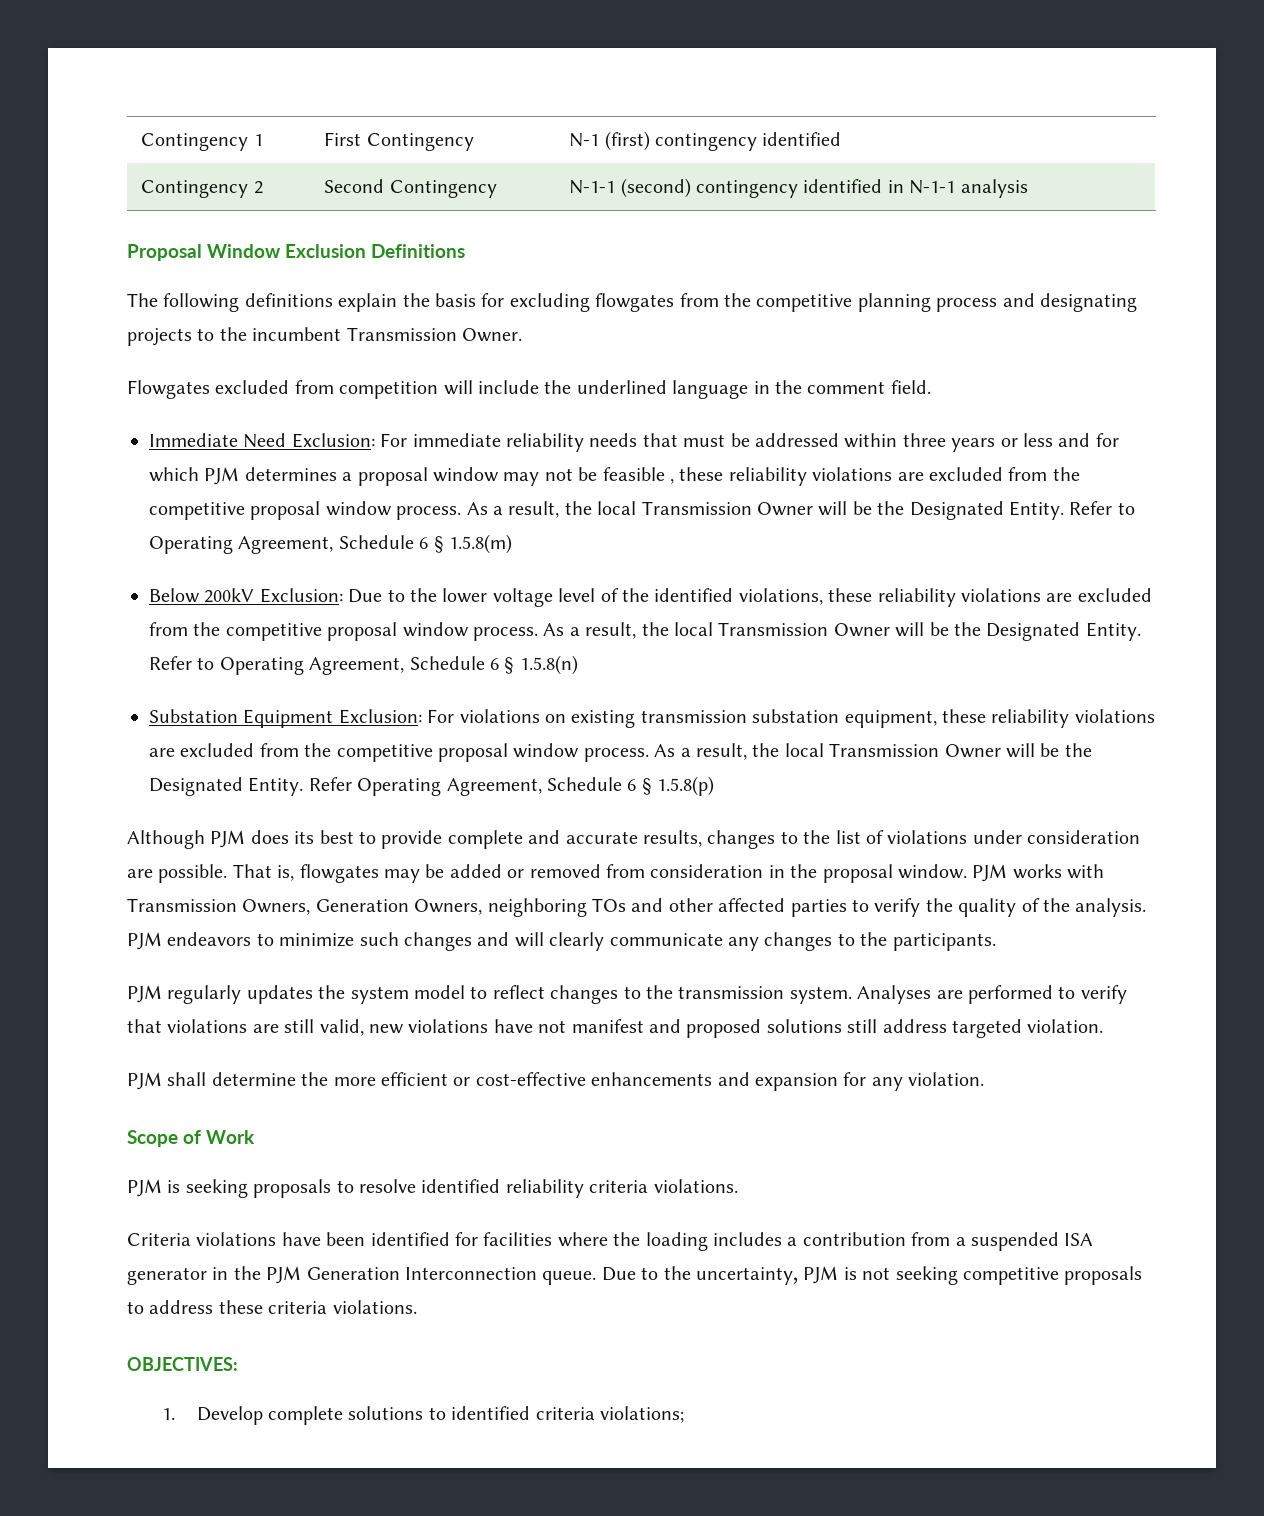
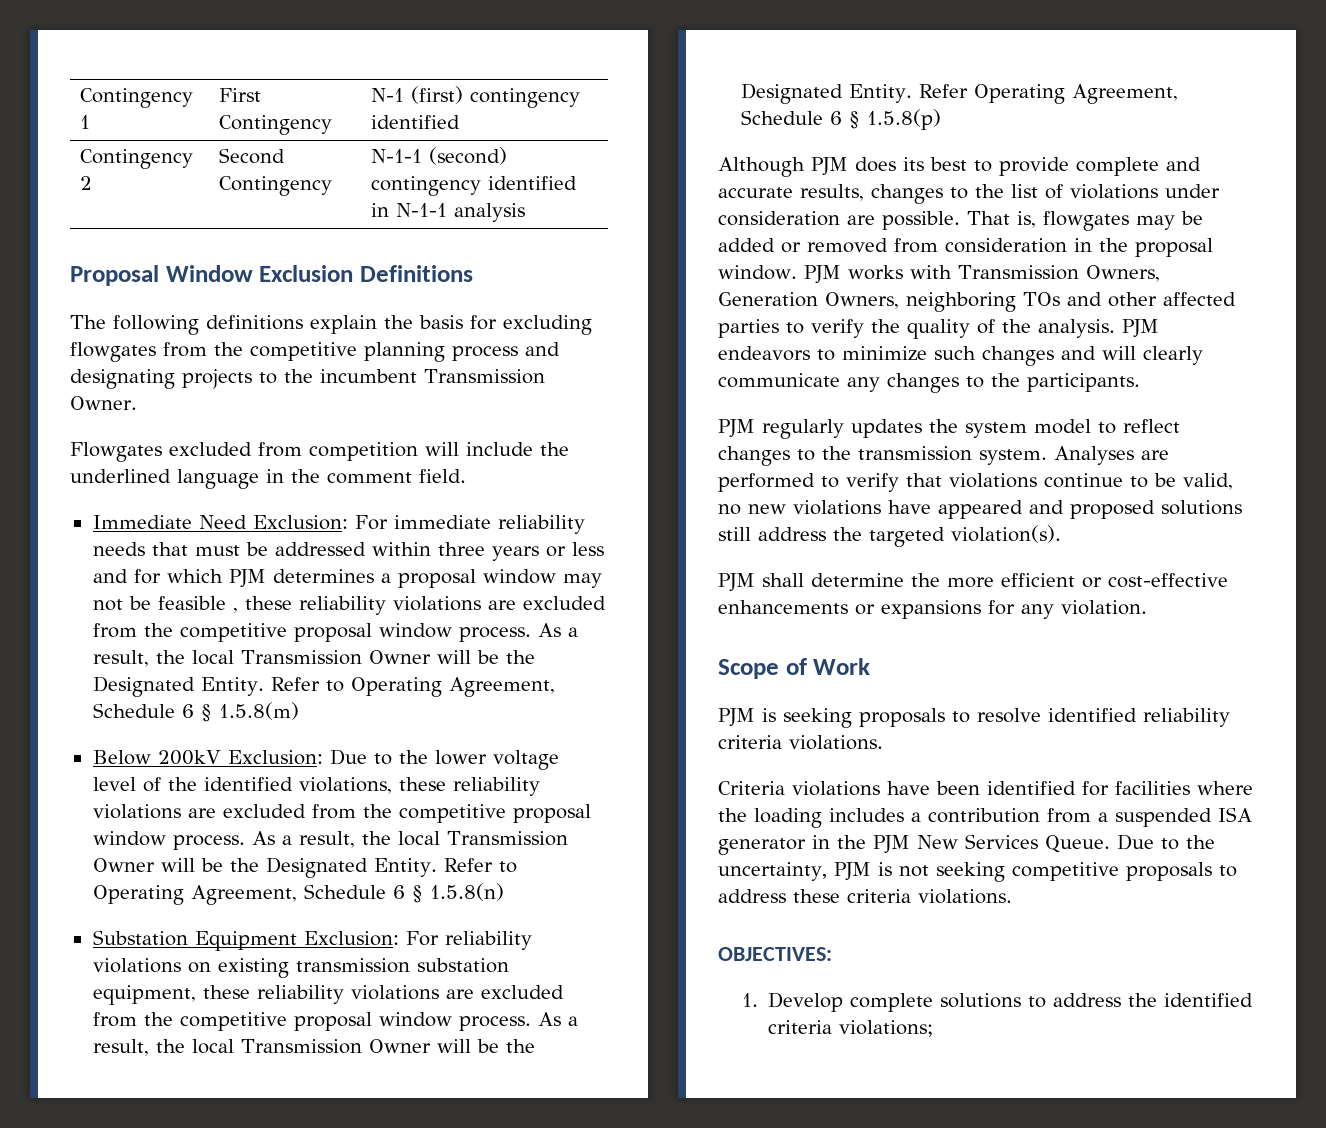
(455, 716) none -> [444,931,532,950] reliability
[252,1019,364,1036] are still valid, -> [1044,473,1233,490] [718,504,741,515] continue to be valid, no
[538,1019,644,1033] not manifest -> [938,500,1023,519] appeared
[951,1019,1104,1038] targeted violation. -> [833,525,1061,547] the targeted violation(s).
[717,1072,838,1091] and expansion -> [855,600,981,619] or expansions
[306,1267,597,1285] Generation Interconnection queue. -> [917,834,1110,853] New Services Queue.
(446, 1413) none -> [1053,993,1158,1007] address the

